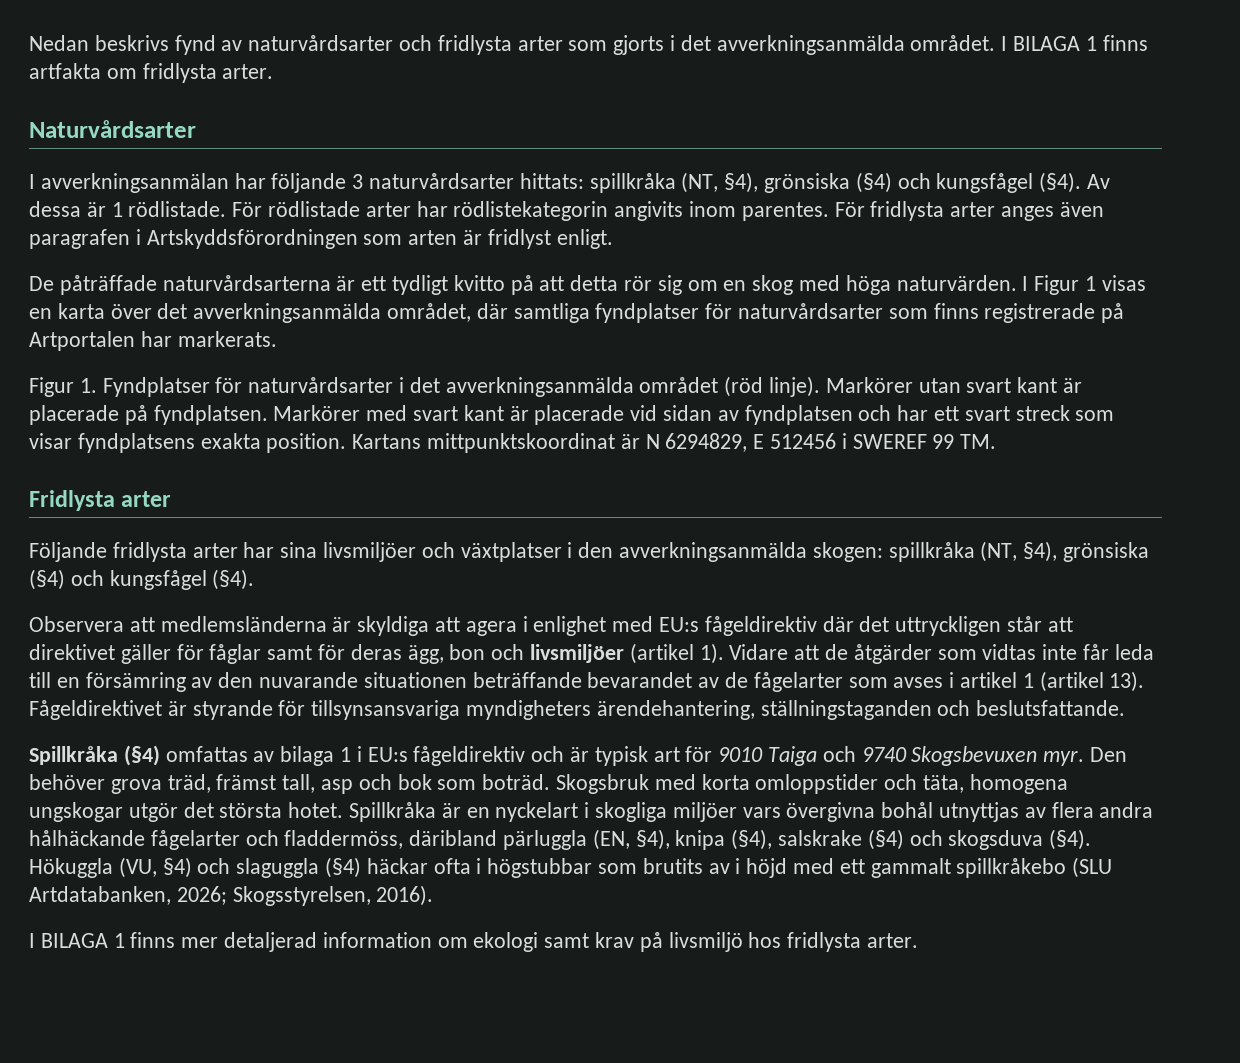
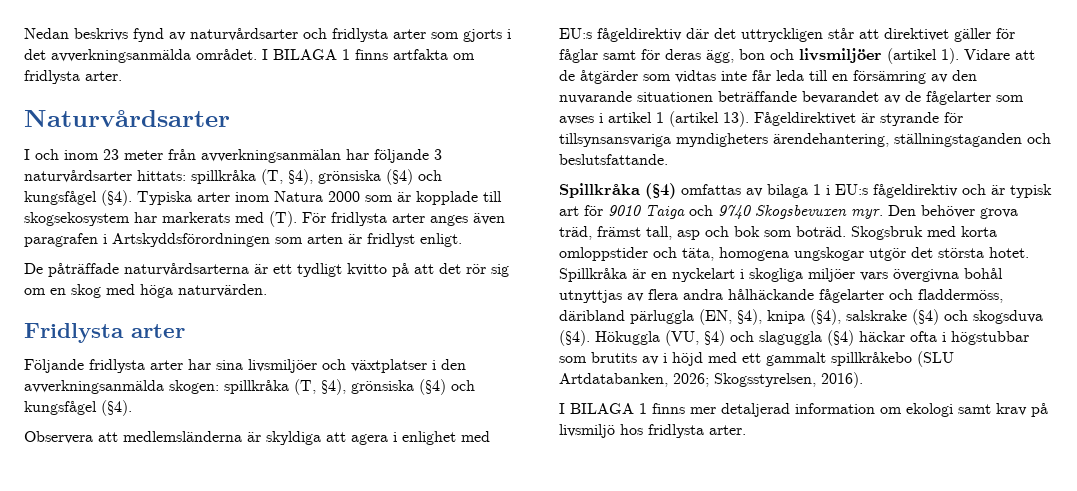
(35, 181) none -> [35,149,196,160] och inom 23 meter från
[681,172,1111,193] [29,201,829,221] (NT, §4), grönsiska (§4) och kungsfågel (§4). Av dessa är 1 rödlistade. För rödlistade arter har rödlistekategorin angivits inom parentes. -> [261,169,442,185] [24,190,502,206] [24,211,297,227] (T, §4), grönsiska (§4) och kungsfågel (§4). Typiska arter inom Natura 2000 som är kopplade till skogsekosystem har markerats med (T).
[570,275,619,291] detta -> [439,263,461,274] det
[1022,275,1146,295] [29,303,1125,323] [29,331,277,351] [29,376,1083,397] [29,405,1115,425] [29,433,997,453] I Figur 1 visas en karta över det avverkningsanmälda området, där samtliga fyndplatser för naturvårdsarter som finns registrerade på Artportalen har markerats. // Figur 1. Fyndplatser för naturvårdsarter i det avverkningsanmälda området (röd linje). Markörer utan svart kant är placerade på fyndplatsen. Markörer med svart kant är placerade vid sidan av fyndplatsen och har ett svart streck som visar fyndplatsens exakta position. Kartans mittpunktskoordinat är N 6294829, E 512456 i SWEREF 99 TM. -> (267, 290) none
[980,541,1018,562] (NT, -> [294,379,316,395] (T,

